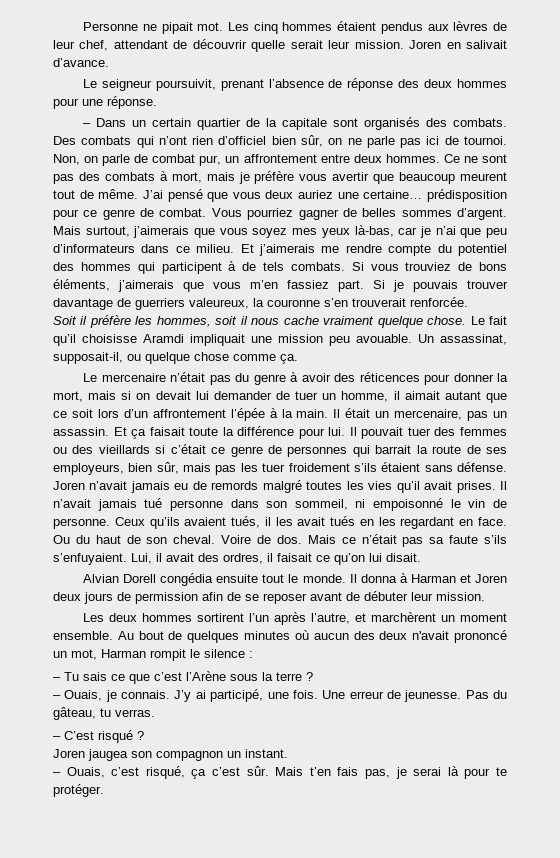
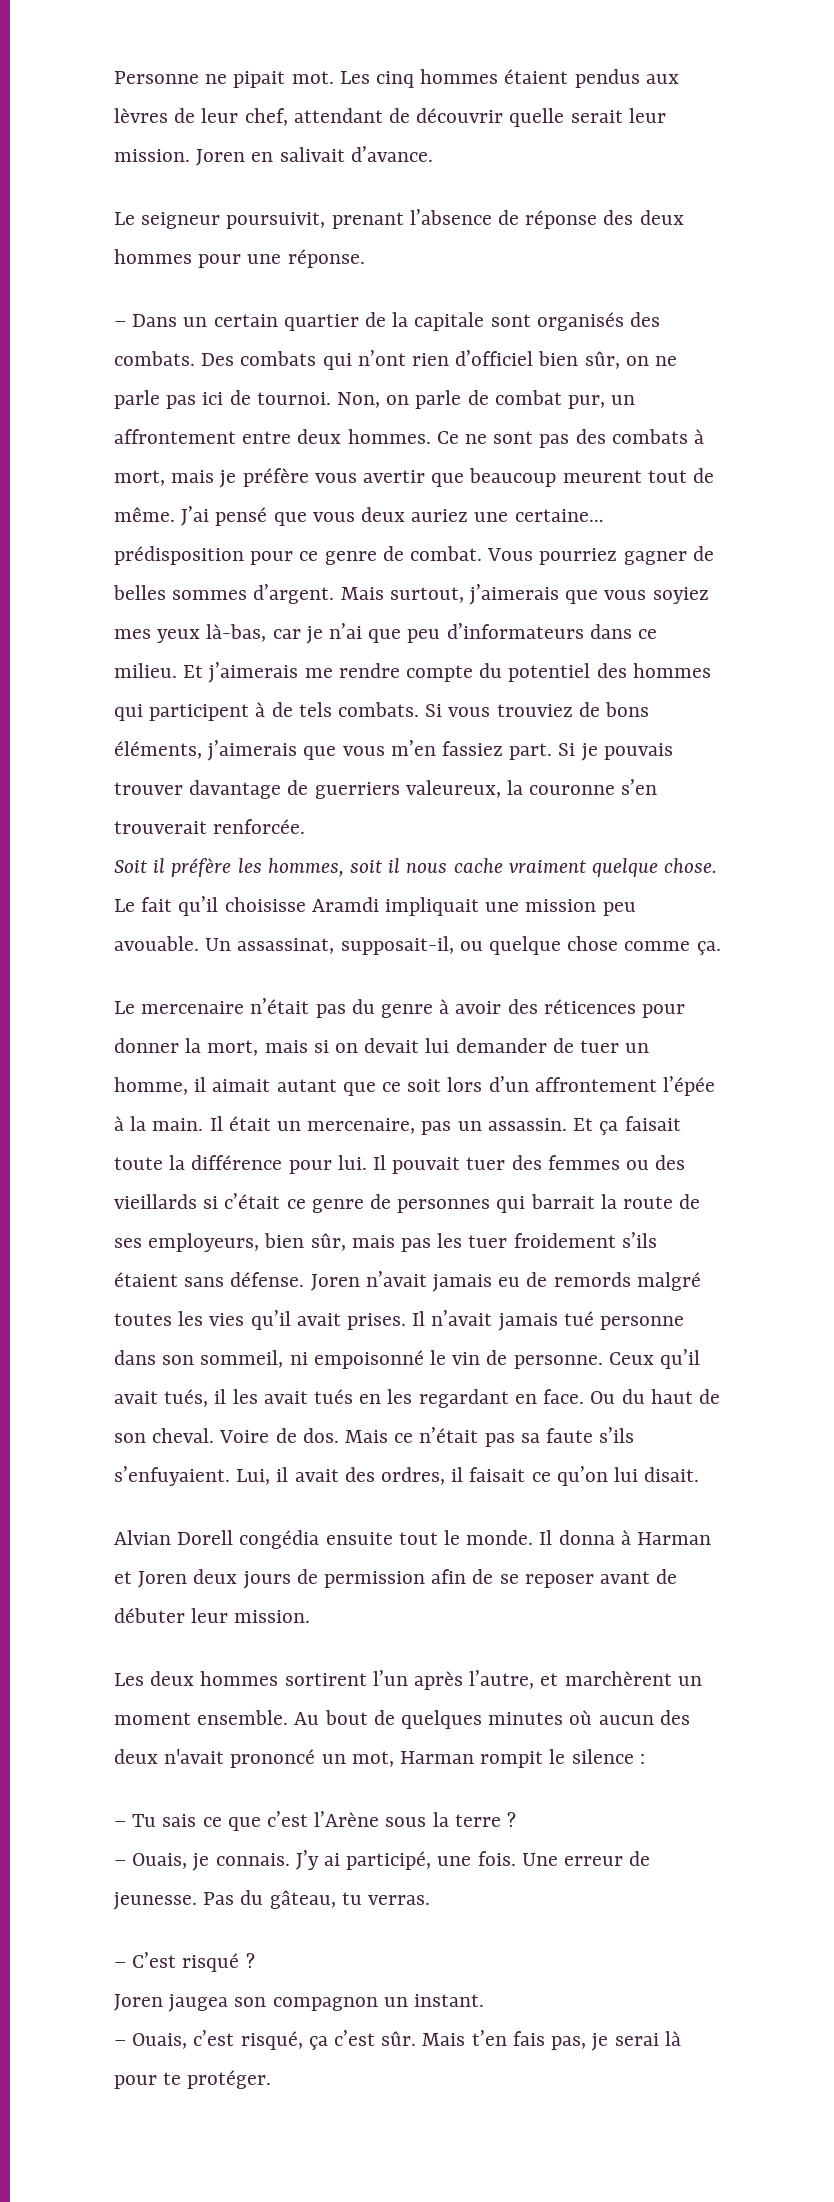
[252,228,288,238] soyez -> [652,587,709,604] soyiez
[149,517,227,529] qu’ils avaient -> [660,1349,701,1369] [114,1391,158,1404] qu’il avait

